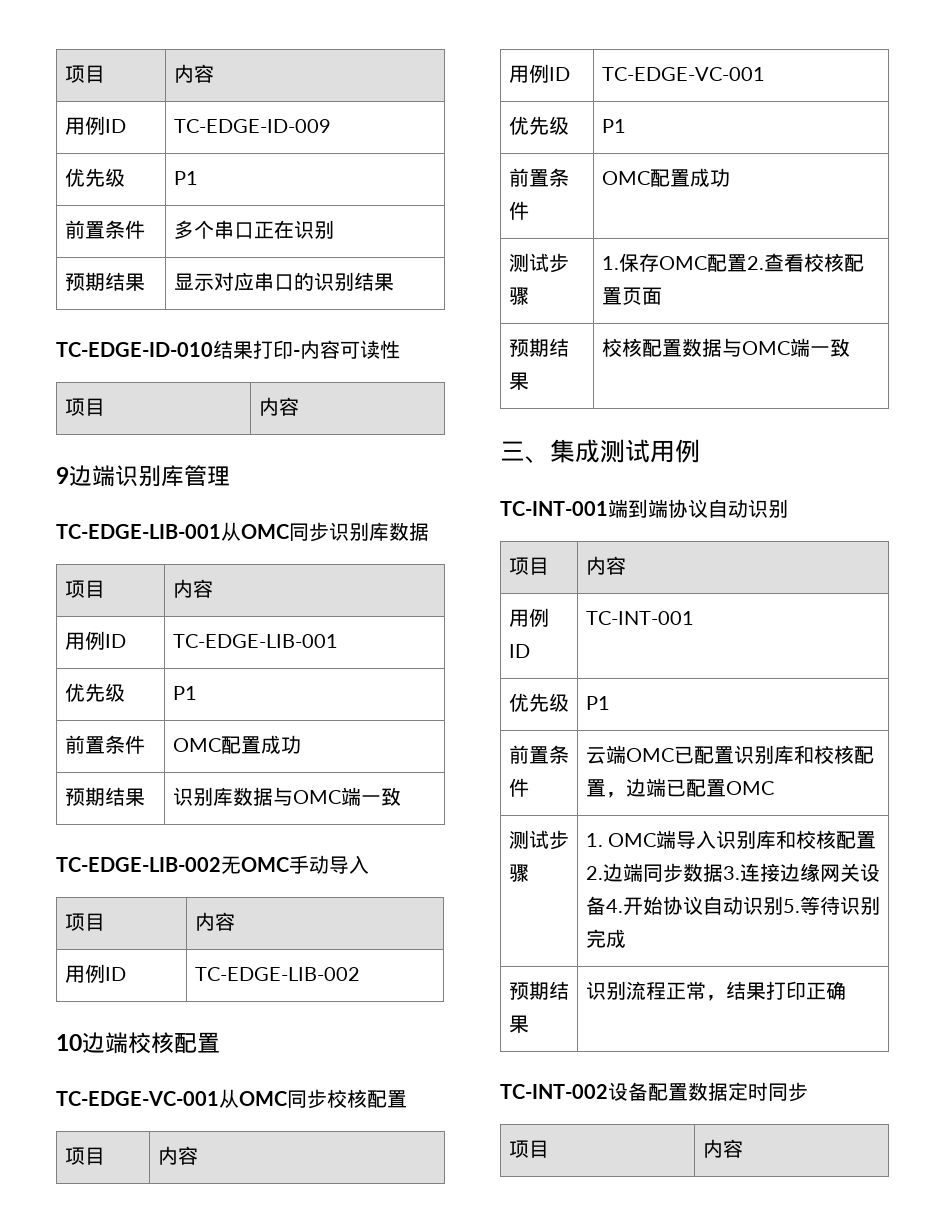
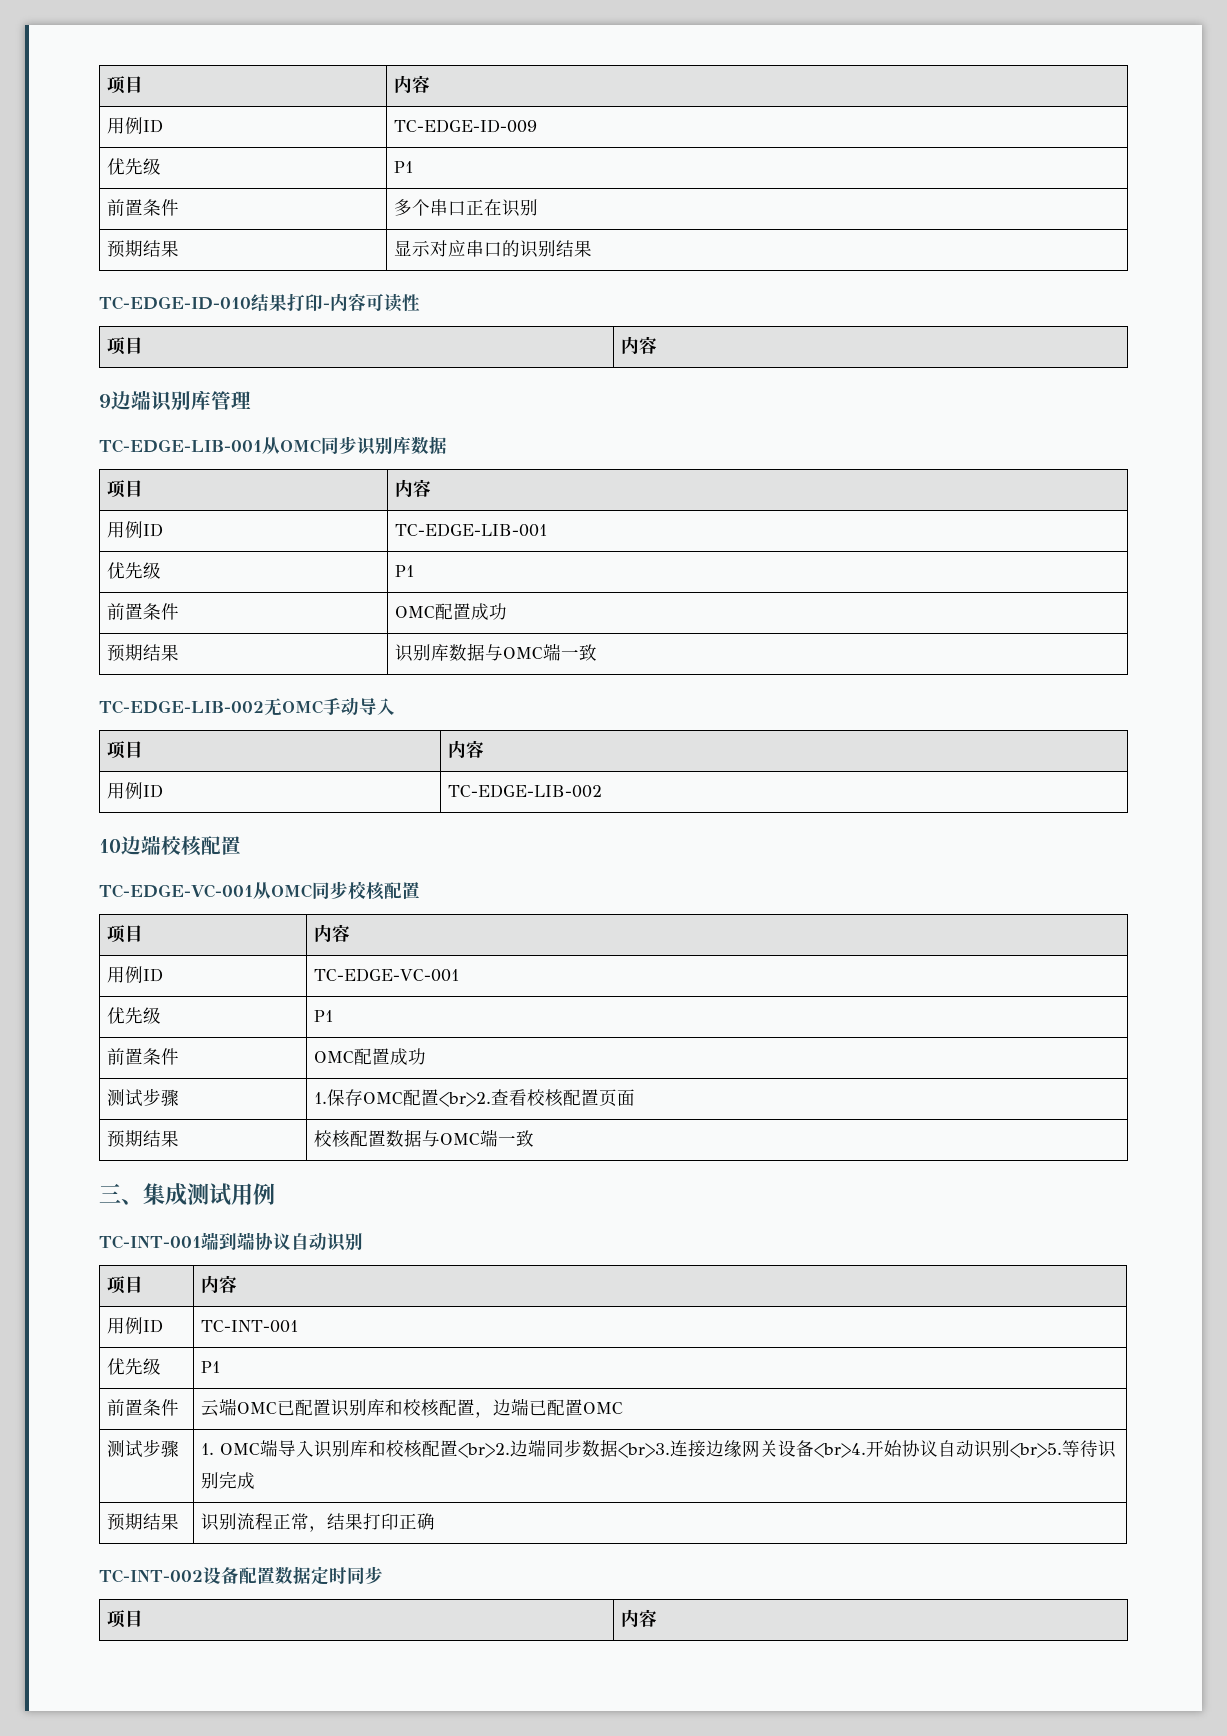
[746,256,764,270] 2. -> [438,1092,491,1107] <br>2.
[585,866,603,880] 2. -> [457,1443,510,1458] <br>2.
[722,866,740,880] 3. -> [617,1443,670,1458] <br>3.
[605,899,623,913] 4. -> [813,1443,866,1458] <br>4.
[782,899,800,913] 5. -> [1009,1443,1062,1458] <br>5.

